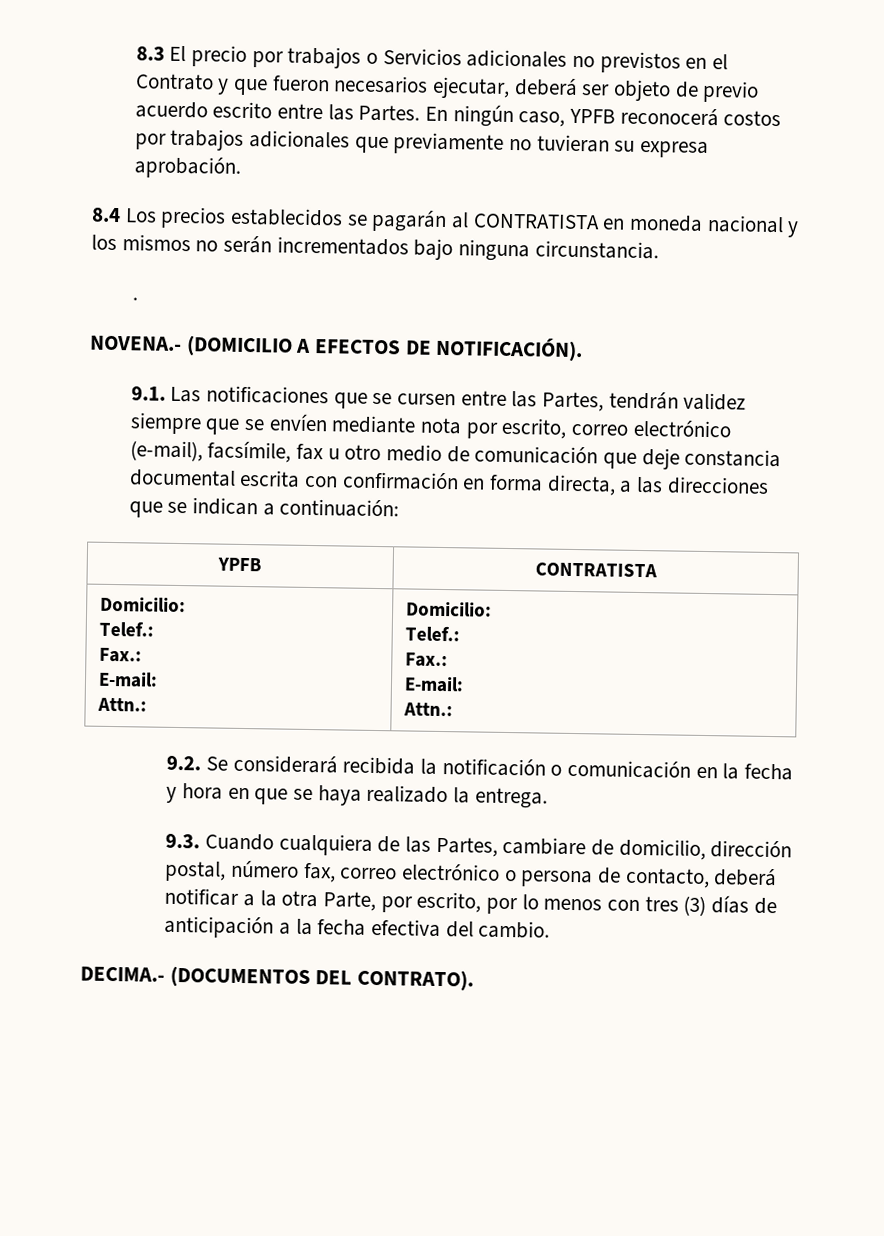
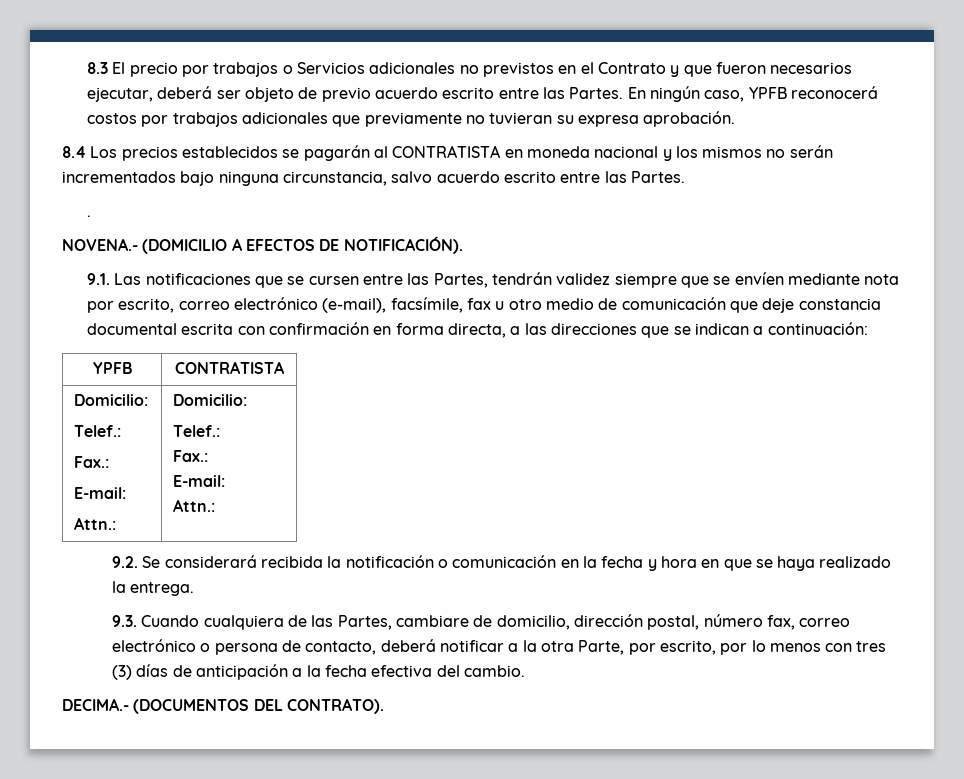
[534,240,659,260] circunstancia. -> [282,171,685,186] circunstancia, salvo acuerdo escrito entre las Partes.

